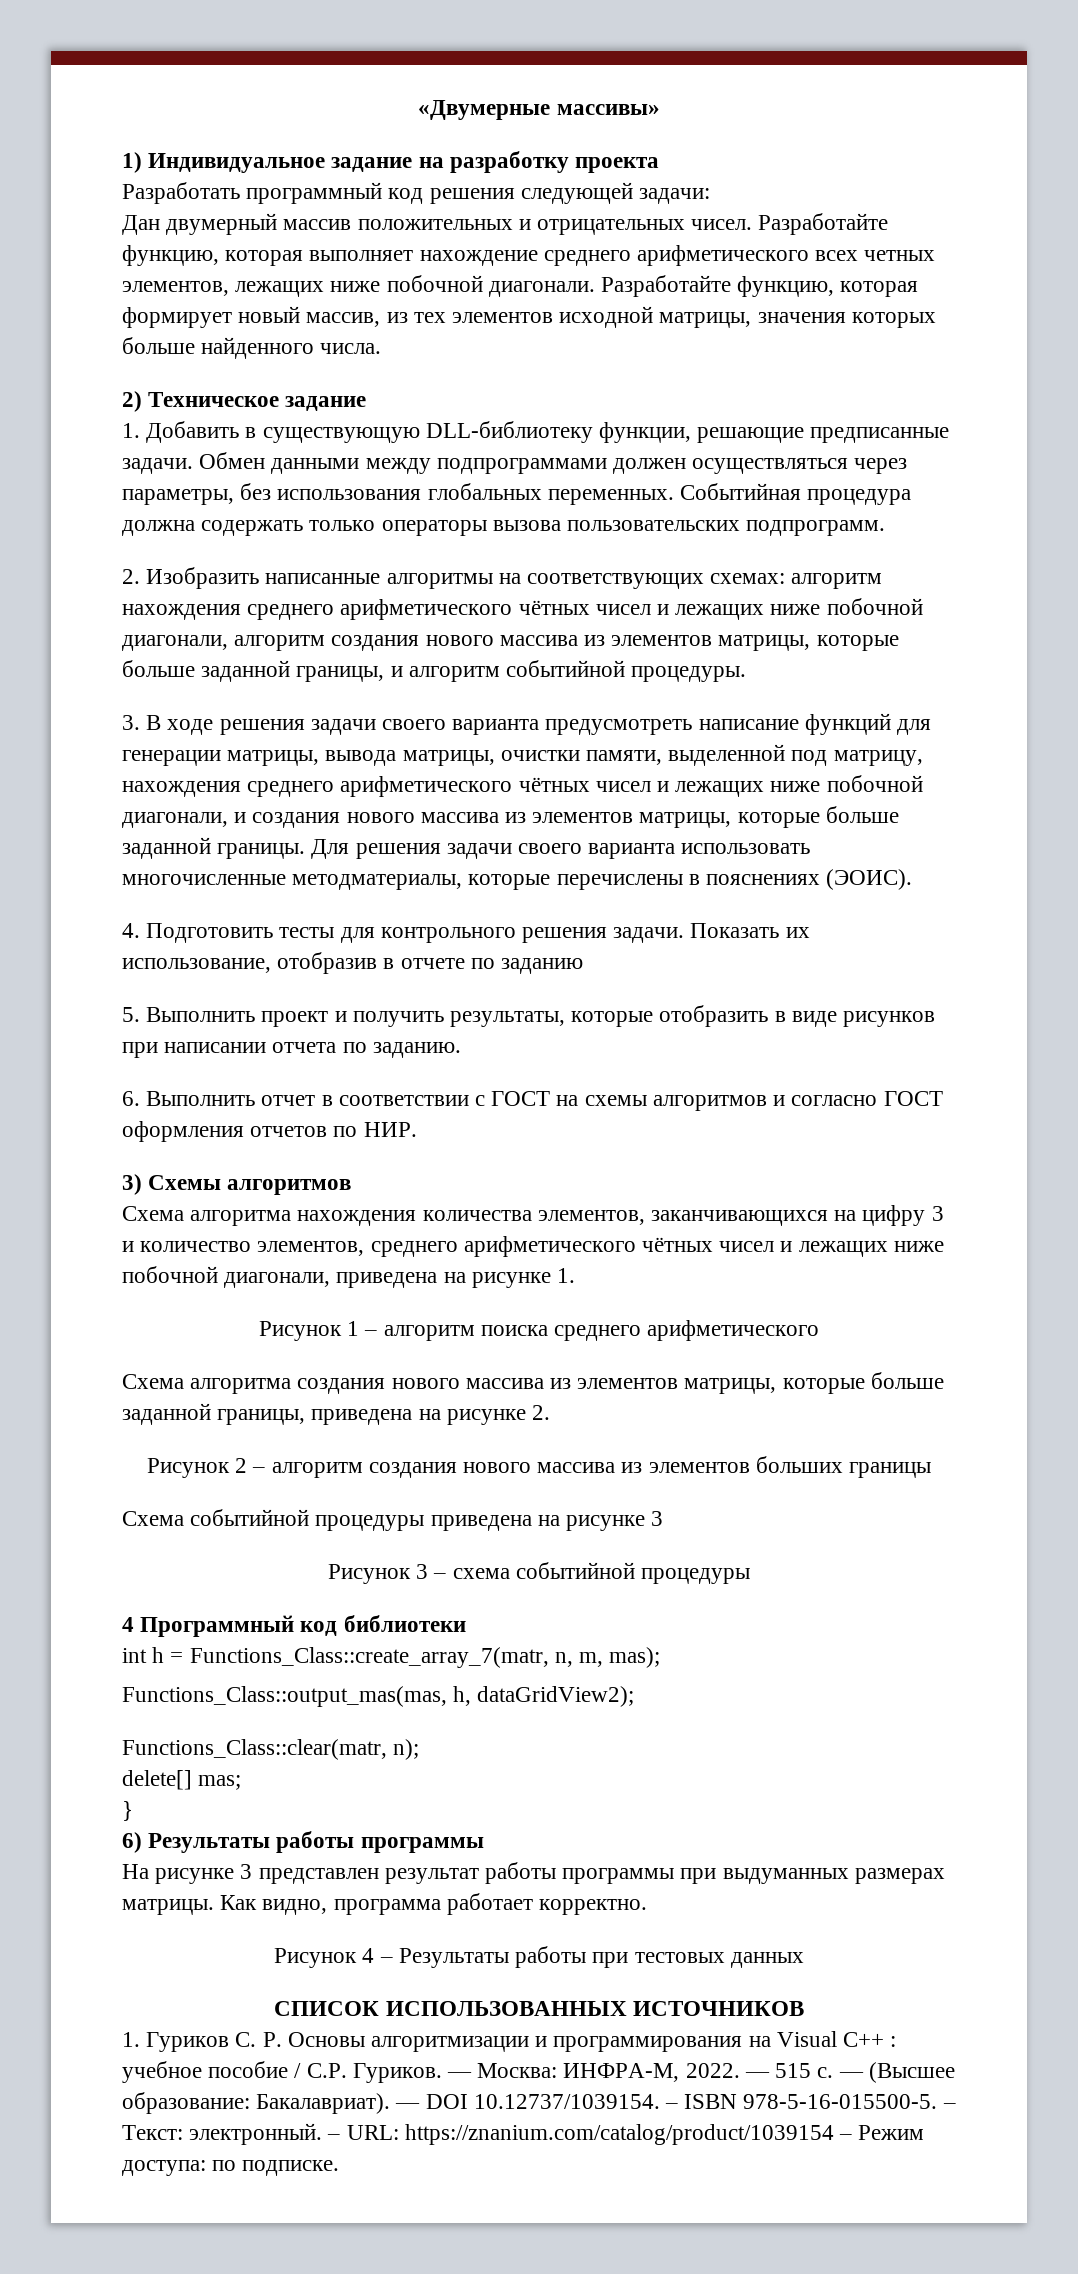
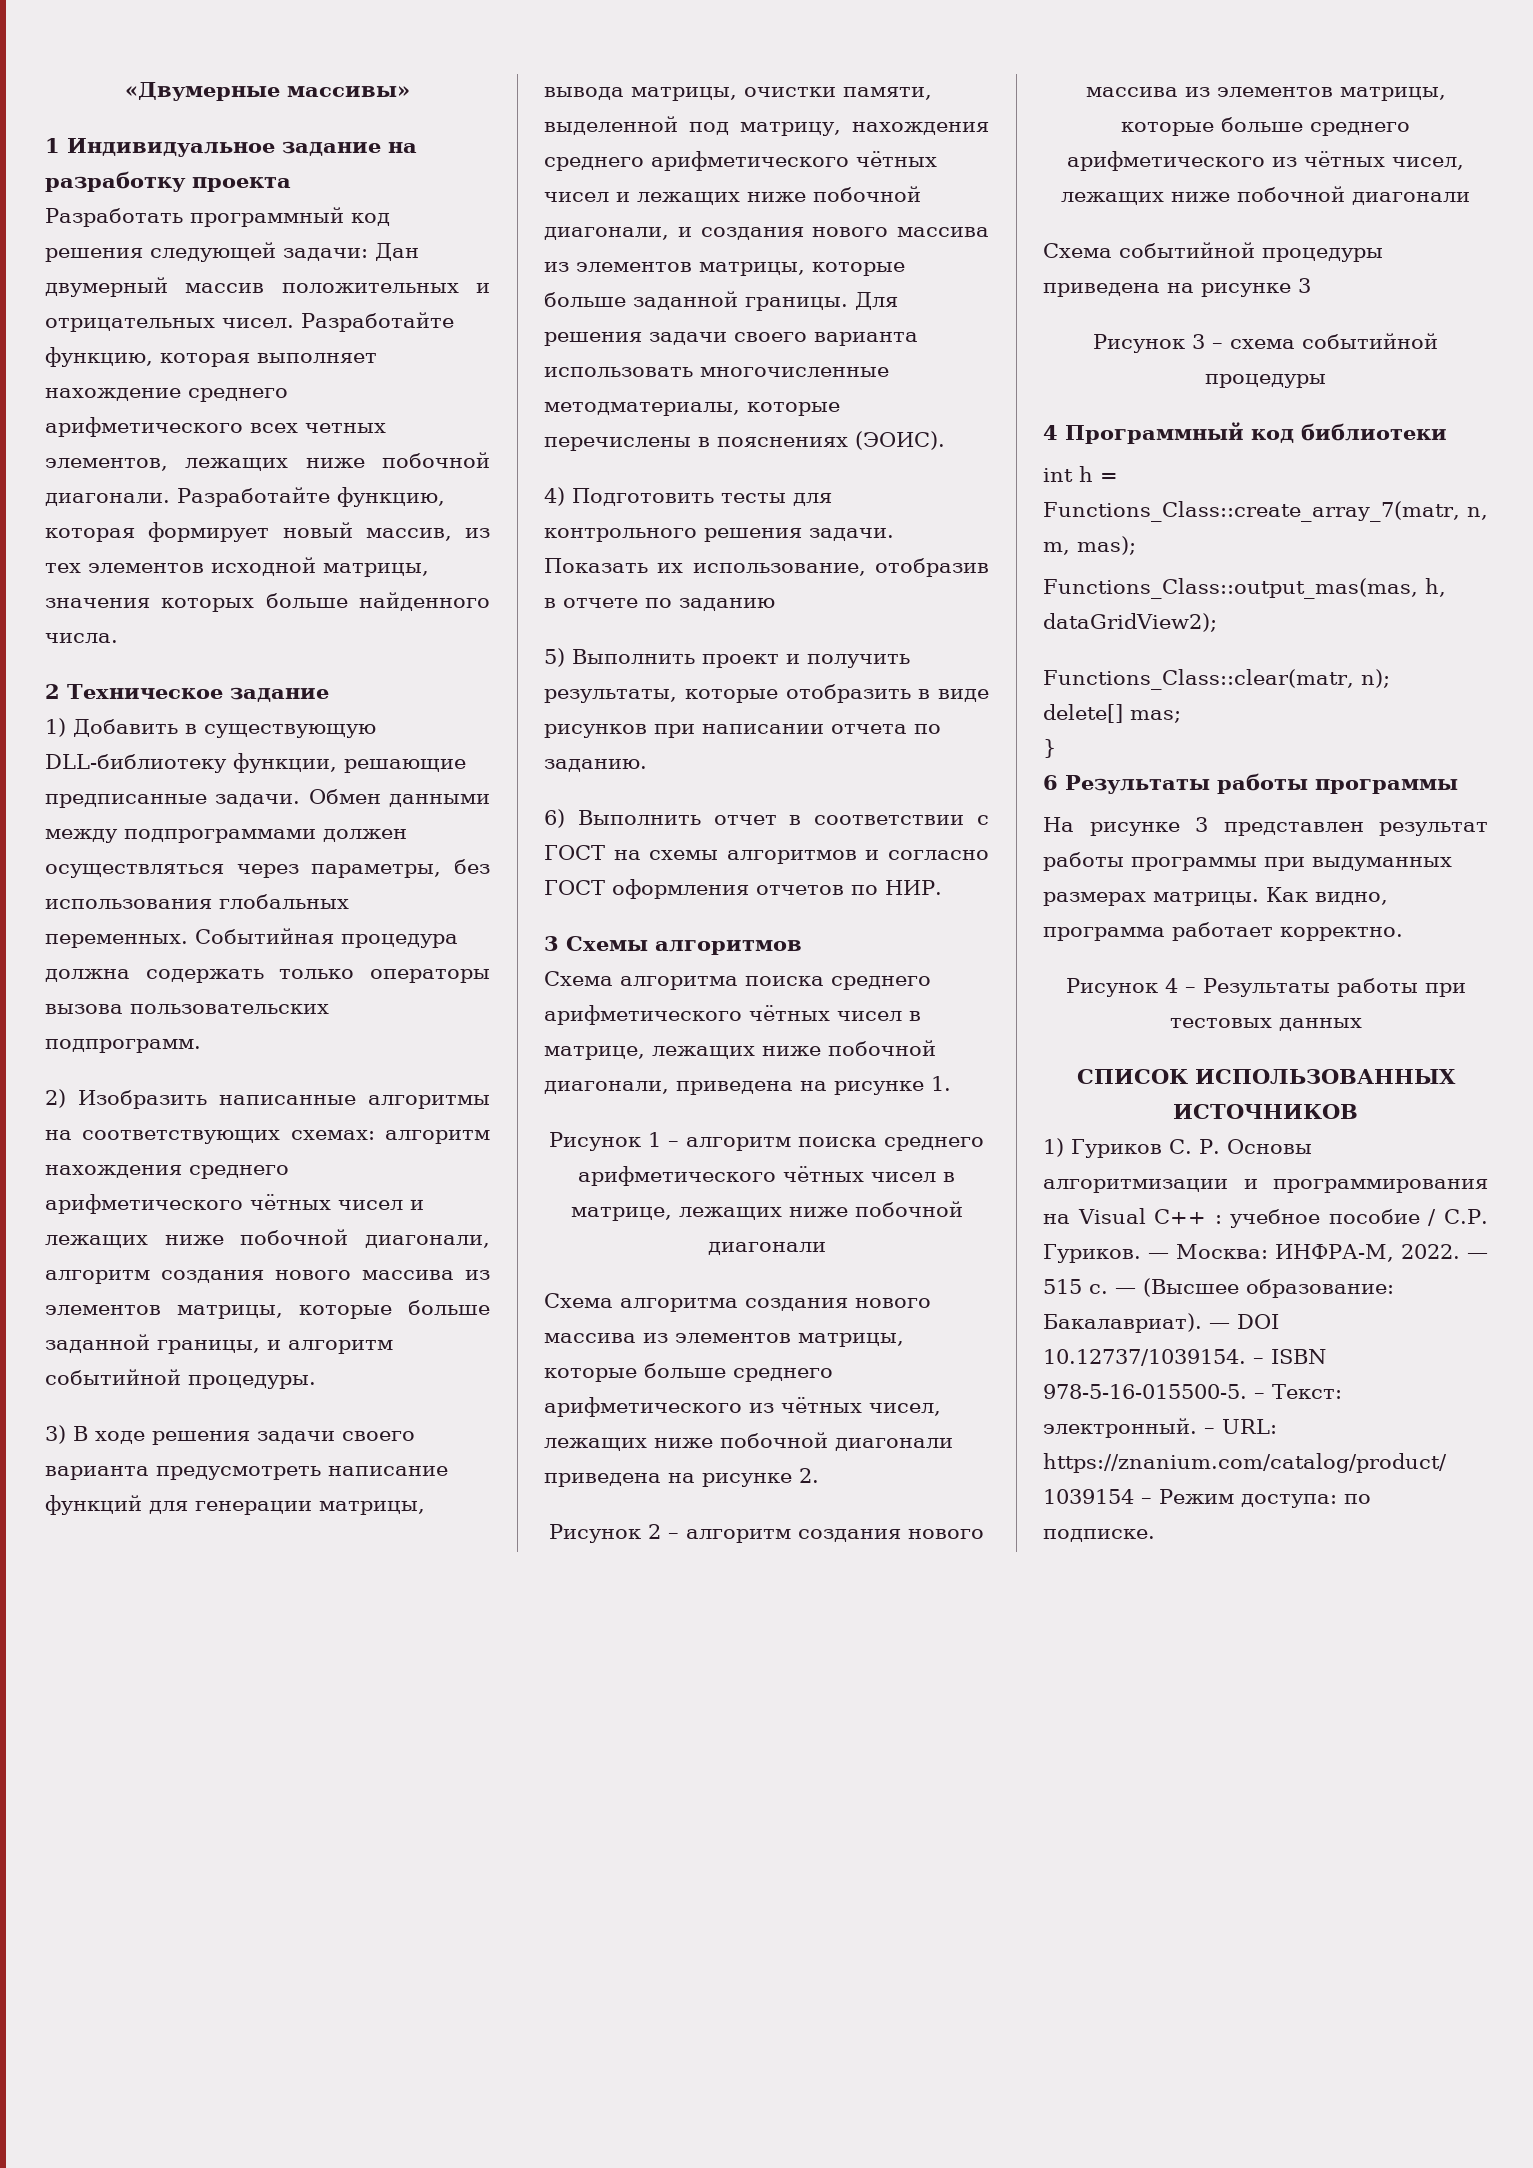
[122,152,142,173] 1) -> [45,138,60,153] 1
(711, 196) // -> (368, 254) none
[122,391,142,412] 2) -> [45,684,60,699] 2
[122,423,140,438] 1. -> [45,718,66,737] 1)
[122,569,140,584] 2. -> [45,1089,66,1108] 2)
[122,715,140,730] 3. -> [45,1425,66,1444] 3)
[122,923,140,938] 4. -> [544,487,565,506] 4)
[122,1007,140,1022] 5. -> [544,648,565,667] 5)
[122,1091,140,1106] 6. -> [544,809,565,828] 6)
[122,1174,142,1195] 3) -> [544,936,559,951] 3
[297,1205,944,1226] [122,1236,793,1257] нахождения количества элементов, заканчивающихся на цифру 3 и количество элементов, среднего арифметического чётных чисел и -> [745,976,931,990] [544,1005,921,1025] [544,1046,645,1060] поиска среднего арифметического чётных чисел в матрице,
(820, 1330) none -> [783,1166,955,1182] [570,1201,963,1221] [707,1242,826,1255] чётных чисел в матрице, лежащих ниже побочной диагонали
[122,1403,306,1425] заданной границы, -> [733,1368,833,1382] [544,1397,941,1417] [544,1432,953,1451] среднего арифметического из чётных чисел, лежащих ниже побочной диагонали
[755,1456,932,1478] больших границы -> [1339,87,1446,101] [1121,117,1410,136] [1067,151,1464,171] [1061,186,1470,205] матрицы, которые больше среднего арифметического из чётных чисел, лежащих ниже побочной диагонали
[122,1832,142,1853] 6) -> [1043,775,1058,790] 6
[122,2032,140,2047] 1. -> [1043,1138,1064,1157] 1)

